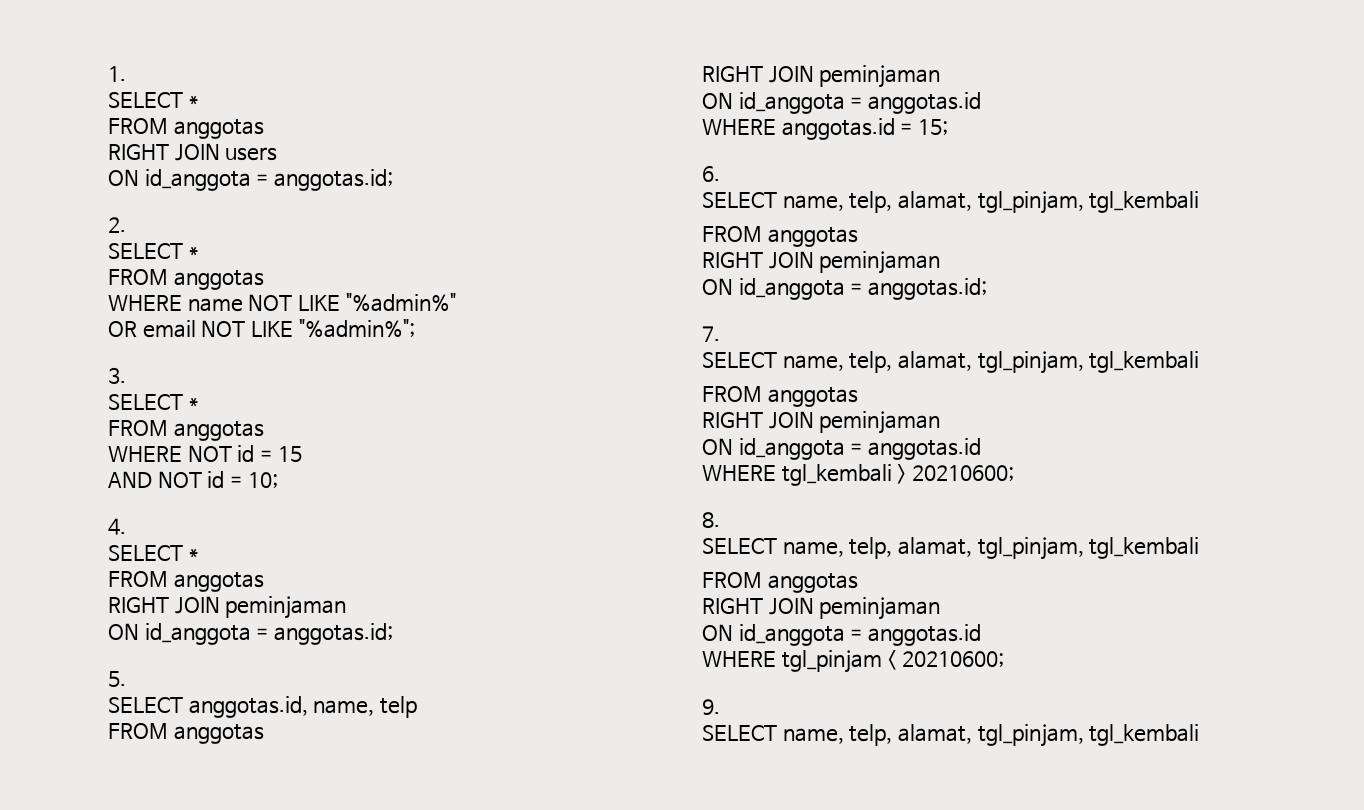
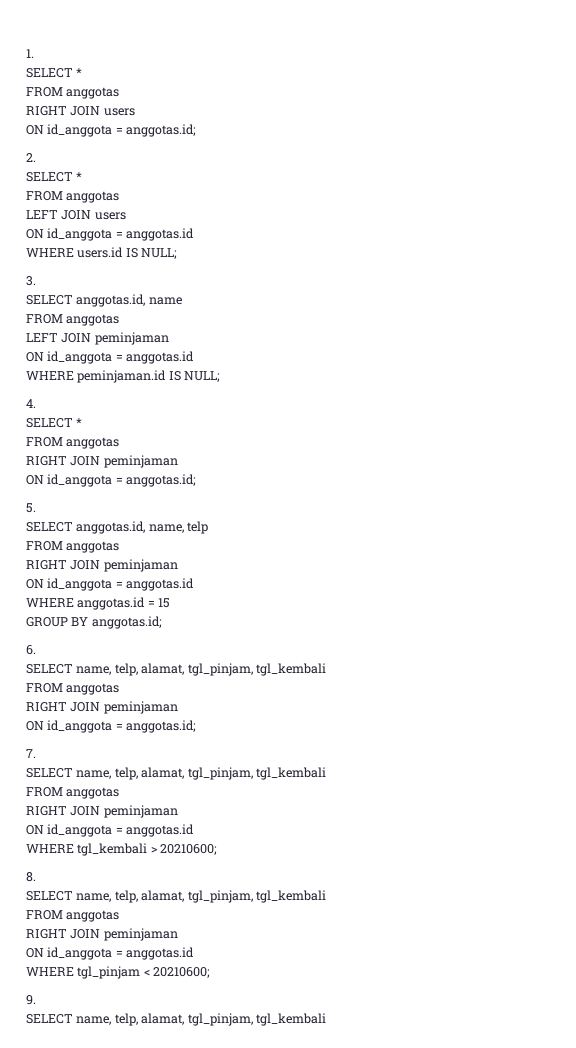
[108,293,456,312] [108,319,415,338] WHERE name NOT LIKE "%admin%" // OR email NOT LIKE "%admin%"; -> [26,210,126,220] [26,228,195,241] [26,247,178,259] LEFT JOIN users // ON id_anggota = anggotas.id // WHERE users.id IS NULL;
[188,397,198,409] [108,420,264,441] [108,445,302,462] [108,471,278,489] * // FROM anggotas // WHERE NOT id = 15 // AND NOT id = 10; -> [76,294,182,307] [26,314,120,326] [26,332,169,345] [26,351,195,364] [26,370,221,383] anggotas.id, name // FROM anggotas // LEFT JOIN peminjaman // ON id_anggota = anggotas.id // WHERE peminjaman.id IS NULL;
[917,119,948,136] 15; -> [158,598,171,608] [26,616,162,629] 15 // GROUP BY anggotas.id;

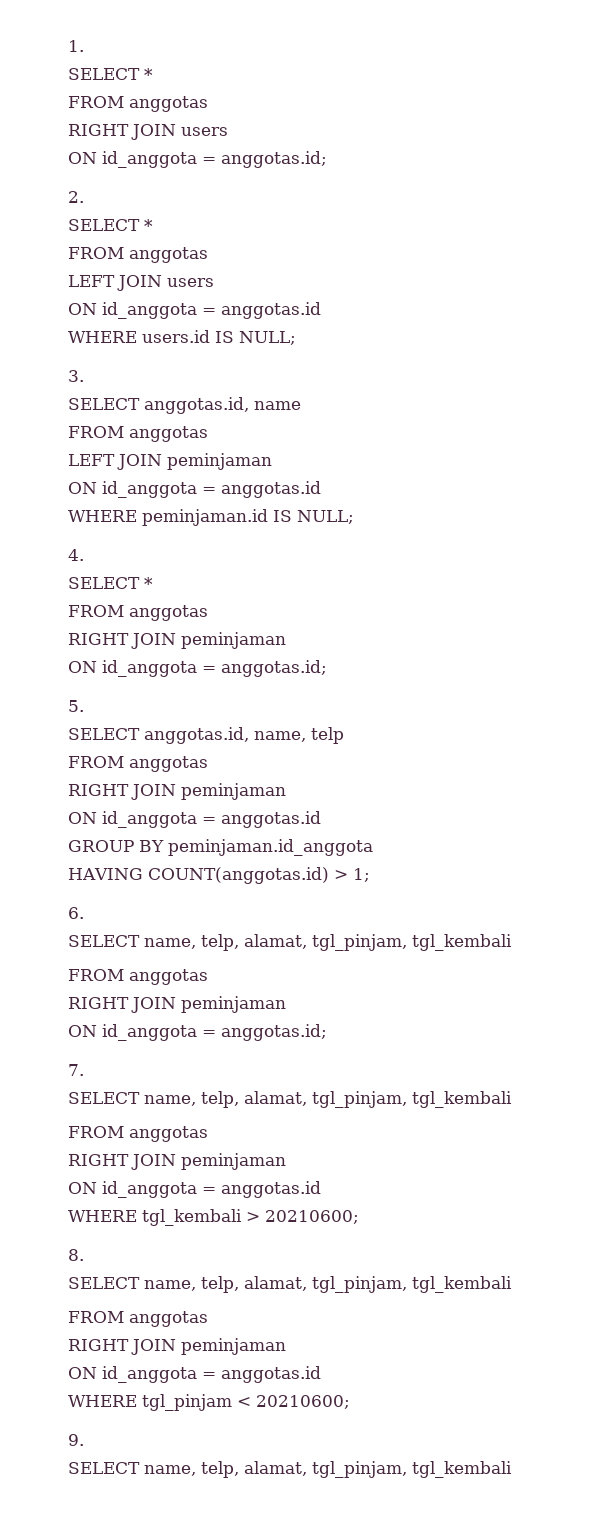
[26,597,171,610] [26,616,162,629] WHERE anggotas.id = 15 // GROUP BY anggotas.id; -> [68,839,373,856] [68,867,370,884] GROUP BY peminjaman.id_anggota // HAVING COUNT(anggotas.id) > 1;

